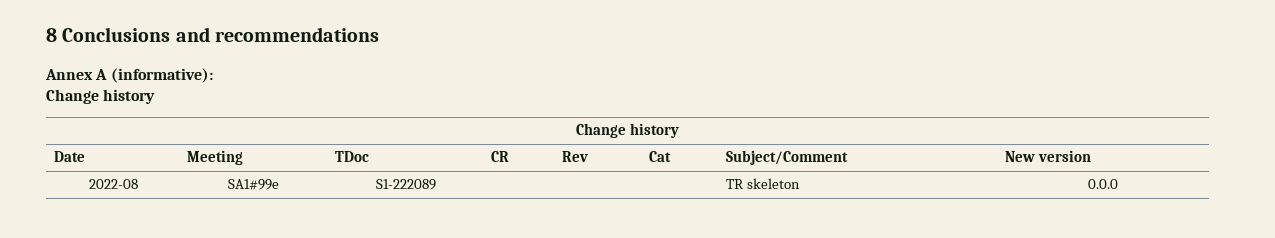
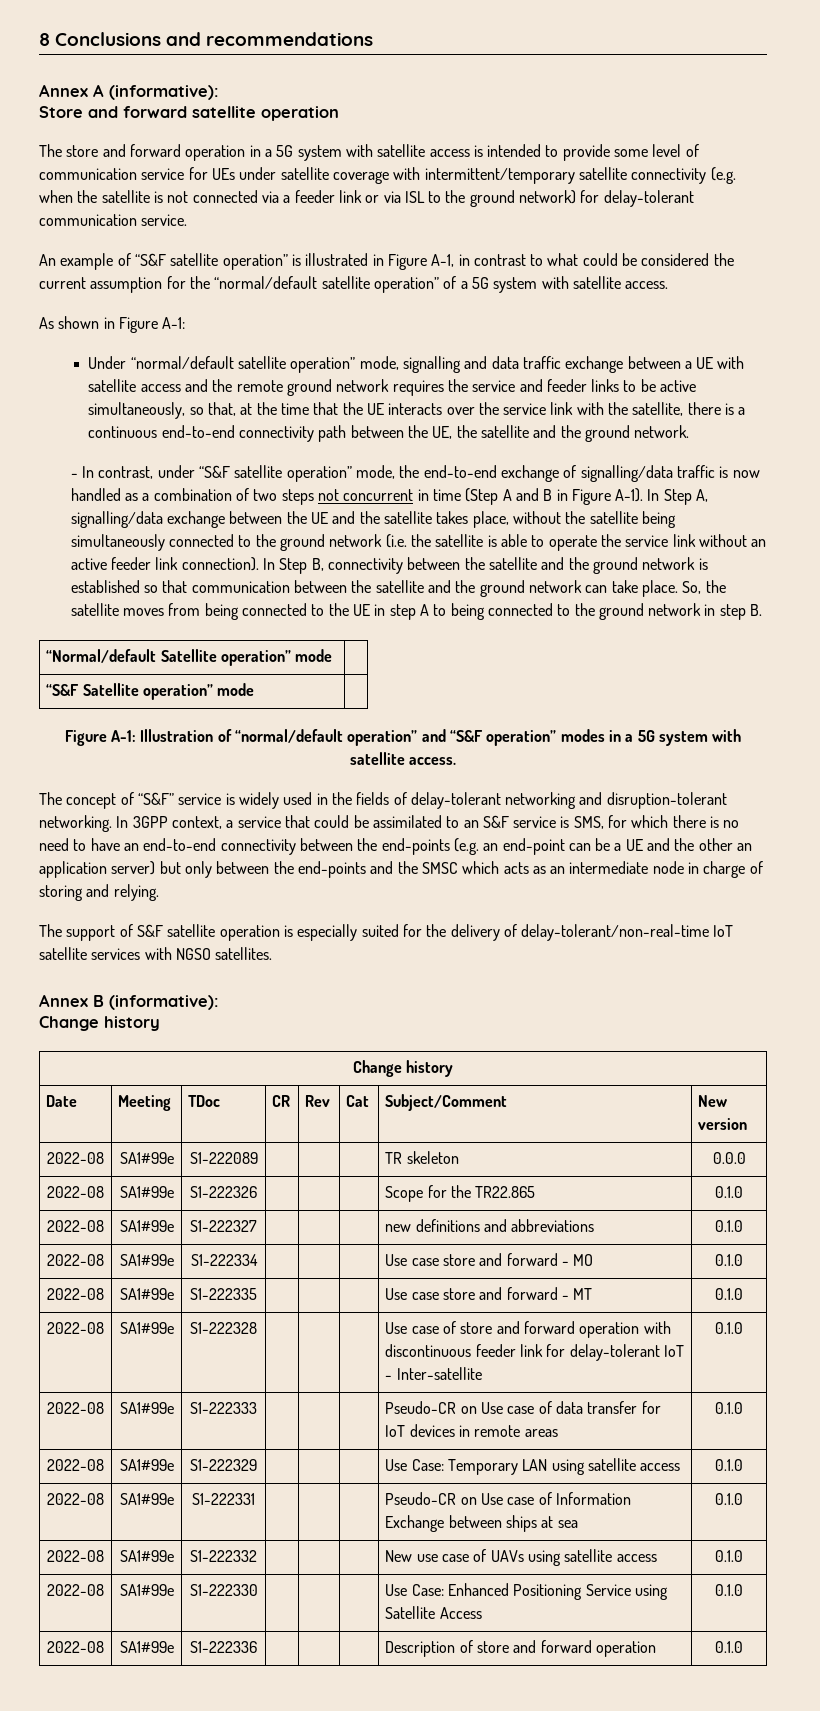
(213, 75) none -> [39,106,339,121] [39,144,699,161] [39,167,736,184] [39,190,694,207] [39,214,188,226] [39,253,734,270] [39,276,669,293] [39,316,186,333] [88,356,745,373] [88,379,697,396] [88,402,746,419] [88,425,690,442] [70,465,760,482] [70,488,709,505] [70,511,676,528] [70,534,767,551] [70,557,708,574] [70,580,726,597] [70,603,763,620] [46,649,333,666] [46,683,255,700] [64,729,742,746] [349,752,457,765] [39,792,727,809] [39,815,740,832] [39,838,753,855] [39,861,763,878] [39,884,159,901] [39,924,734,941] [39,947,273,960] [39,994,219,1010] // Store and forward satellite operation // The store and forward operation in a 5G system with satellite access is intended to provide some level of communication service for UEs under satellite coverage with intermittent/temporary satellite connectivity (e.g. when the satellite is not connected via a feeder link or via ISL to the ground network) for delay-tolerant communication service. // An example of “S&F satellite operation” is illustrated in Figure A-1, in contrast to what could be considered the current assumption for the “normal/default satellite operation” of a 5G system with satellite access. // As shown in Figure A-1: // Under “normal/default satellite operation” mode, signalling and data traffic exchange between a UE with satellite access and the remote ground network requires the service and feeder links to be active simultaneously, so that, at the time that the UE interacts over the service link with the satellite, there is a continuous end-to-end connectivity path between the UE, the satellite and the ground network. // - In contrast, under “S&F satellite operation” mode, the end-to-end exchange of signalling/data traffic is now handled as a combination of two steps not concurrent in time (Step A and B in Figure A-1). In Step A, signalling/data exchange between the UE and the satellite takes place, without the satellite being simultaneously connected to the ground network (i.e. the satellite is able to operate the service link without an active feeder link connection). In Step B, connectivity between the satellite and the ground network is established so that communication between the satellite and the ground network can take place. So, the satellite moves from being connected to the UE in step A to being connected to the ground network in step B. // “Normal/default Satellite operation” mode | // “S&F Satellite operation” mode | // Figure A-1: Illustration of “normal/default operation” and “S&F operation” modes in a 5G system with satellite access. // The concept of “S&F” service is widely used in the fields of delay-tolerant networking and disruption-tolerant networking. In 3GPP context, a service that could be assimilated to an S&F service is SMS, for which there is no need to have an end-to-end connectivity between the end-points (e.g. an end-point can be a UE and the other an application server) but only between the end-points and the SMSC which acts as an intermediate node in charge of storing and relying. // The support of S&F satellite operation is especially suited for the delivery of delay-tolerant/non-real-time IoT satellite services with NGSO satellites. // Annex B (informative):
(1118, 184) none -> [47,1186,104,1198] [119,1186,174,1198] [189,1186,257,1198] [385,1185,536,1202] [715,1186,743,1198] [47,1220,104,1232] [119,1220,174,1232] [189,1220,257,1232] [385,1219,595,1232] [715,1220,743,1232] [47,1254,104,1266] [119,1254,174,1266] [190,1254,258,1266] [385,1253,594,1266] [715,1254,743,1266] [47,1288,104,1300] [119,1288,174,1300] [189,1288,257,1300] [385,1287,593,1300] [715,1288,743,1300] [47,1322,104,1334] [119,1322,174,1334] [189,1322,257,1334] [385,1321,671,1338] [385,1344,684,1361] [385,1367,482,1380] [715,1322,743,1334] [47,1402,104,1414] [119,1402,174,1414] [189,1402,257,1414] [385,1401,661,1414] [385,1424,558,1437] [715,1402,743,1414] [47,1459,104,1471] [119,1459,174,1471] [189,1459,257,1471] [385,1458,681,1475] [715,1459,743,1471] [47,1493,104,1505] [119,1493,174,1505] [191,1493,255,1505] [385,1492,631,1505] [385,1515,578,1532] [715,1493,743,1505] [47,1550,104,1562] [119,1550,174,1562] [189,1550,257,1562] [385,1549,657,1566] [715,1550,743,1562] [47,1584,104,1596] [119,1584,174,1596] [189,1584,258,1596] [385,1583,668,1600] [385,1606,482,1619] [715,1584,743,1596] [47,1641,104,1653] [119,1641,174,1653] [189,1641,257,1653] [385,1640,656,1657] [715,1641,743,1653] // 2022-08 | SA1#99e | S1-222326 | | | | Scope for the TR22.865 | 0.1.0 // 2022-08 | SA1#99e | S1-222327 | | | | new definitions and abbreviations | 0.1.0 // 2022-08 | SA1#99e | S1-222334 | | | | Use case store and forward - MO | 0.1.0 // 2022-08 | SA1#99e | S1-222335 | | | | Use case store and forward - MT | 0.1.0 // 2022-08 | SA1#99e | S1-222328 | | | | Use case of store and forward operation with discontinuous feeder link for delay-tolerant IoT - Inter-satellite | 0.1.0 // 2022-08 | SA1#99e | S1-222333 | | | | Pseudo-CR on Use case of data transfer for IoT devices in remote areas | 0.1.0 // 2022-08 | SA1#99e | S1-222329 | | | | Use Case: Temporary LAN using satellite access | 0.1.0 // 2022-08 | SA1#99e | S1-222331 | | | | Pseudo-CR on Use case of Information Exchange between ships at sea | 0.1.0 // 2022-08 | SA1#99e | S1-222332 | | | | New use case of UAVs using satellite access | 0.1.0 // 2022-08 | SA1#99e | S1-222330 | | | | Use Case: Enhanced Positioning Service using Satellite Access | 0.1.0 // 2022-08 | SA1#99e | S1-222336 | | | | Description of store and forward operation | 0.1.0

